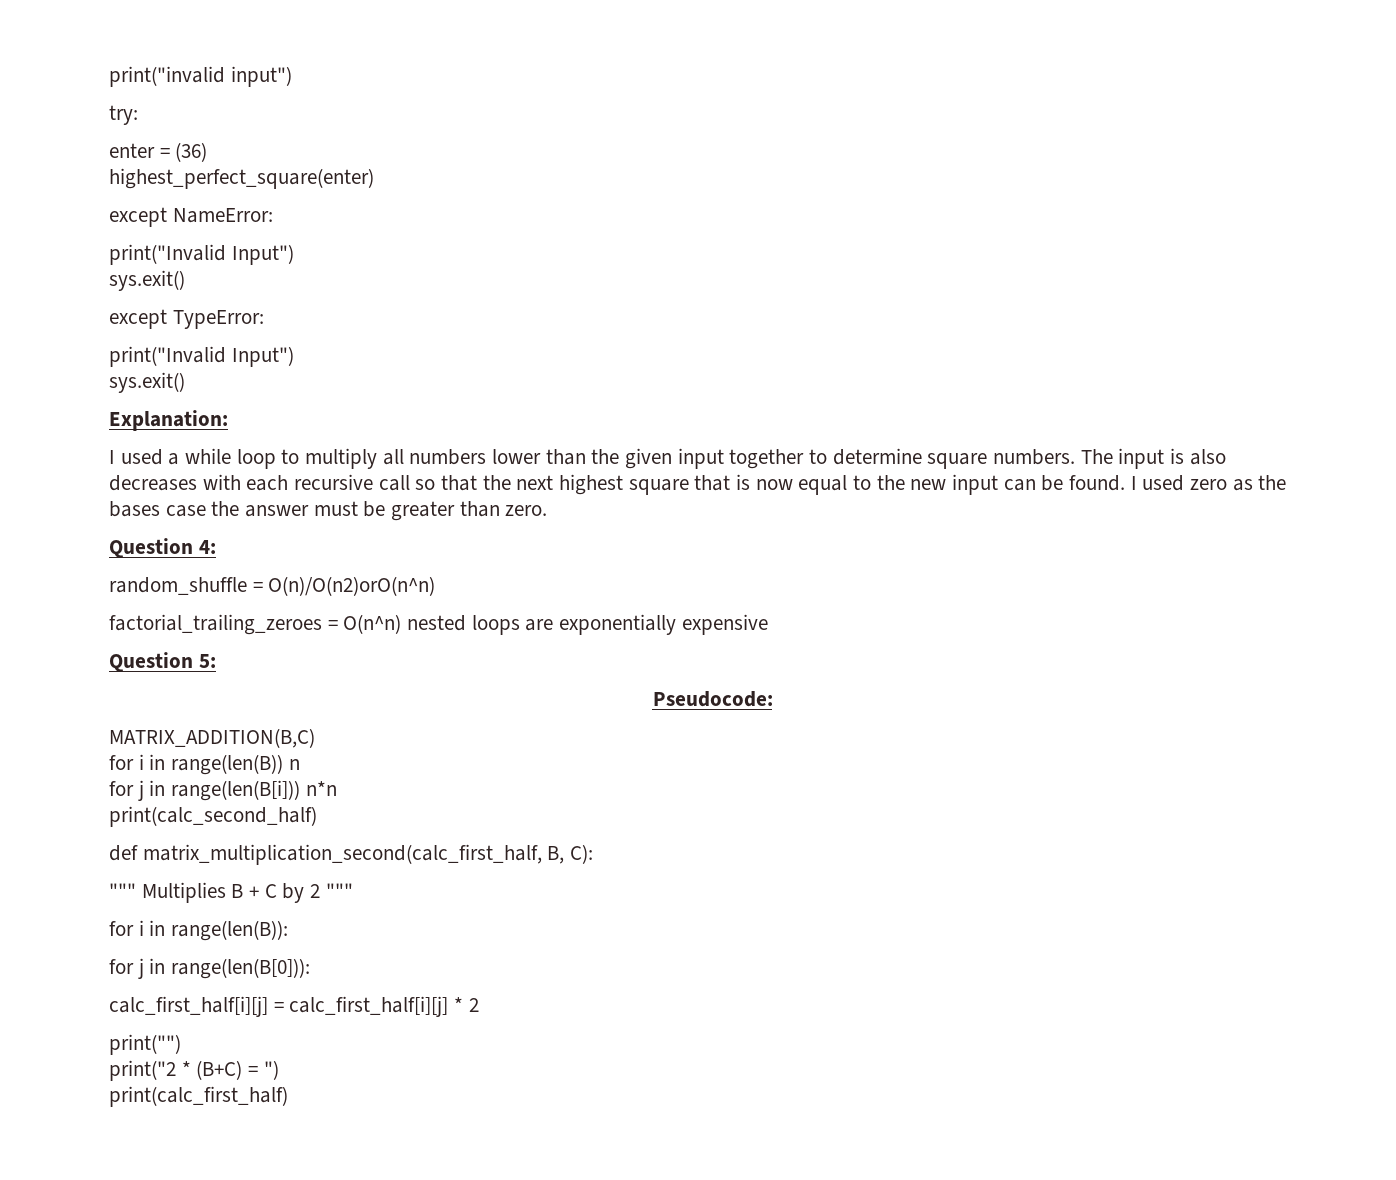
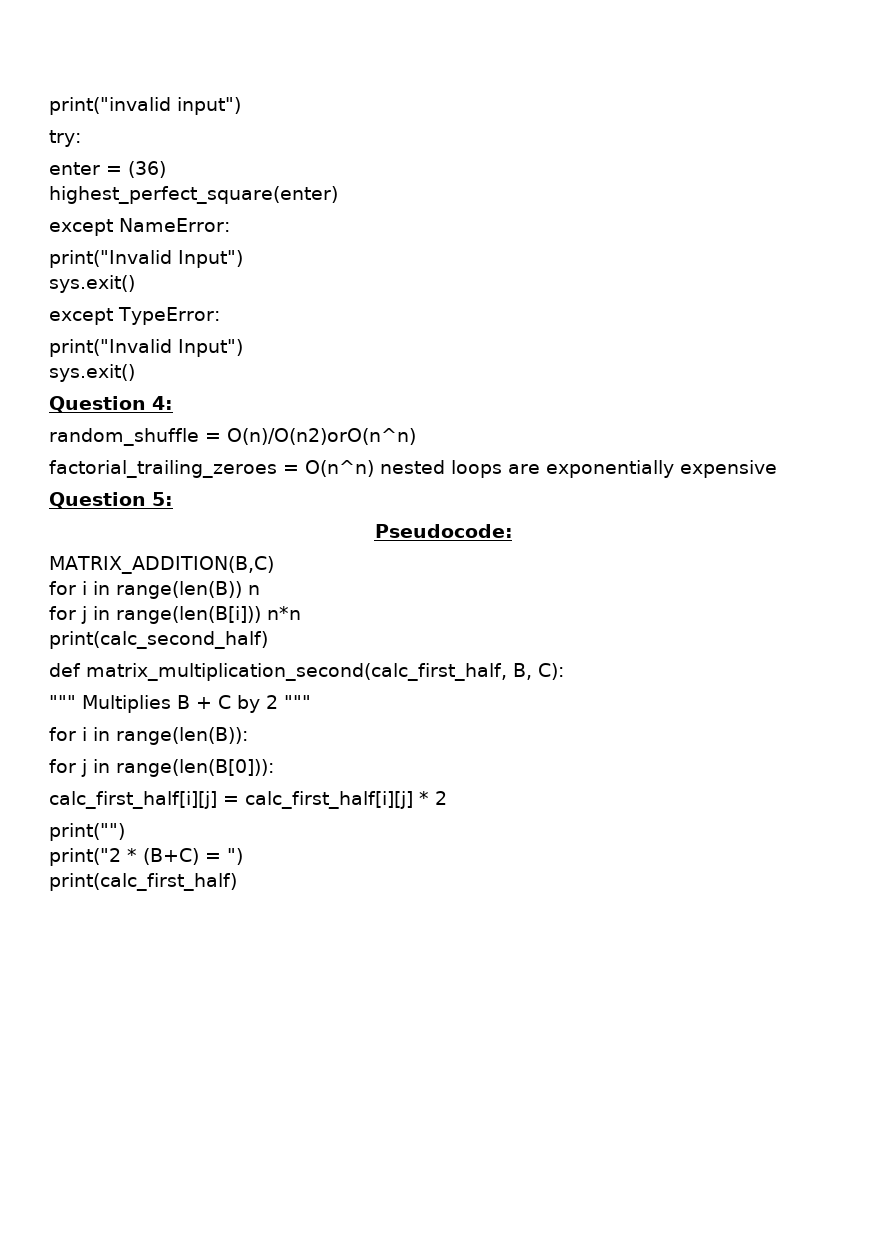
[109,410,228,431] [109,448,1226,469] [109,474,1287,495] [109,501,548,521] // Explanation: // I used a while loop to multiply all numbers lower than the given input together to determine square numbers. The input is also decreases with each recursive call so that the next highest square that is now equal to the new input can be found. I used zero as the bases case the answer must be greater than zero. -> (135, 373) none

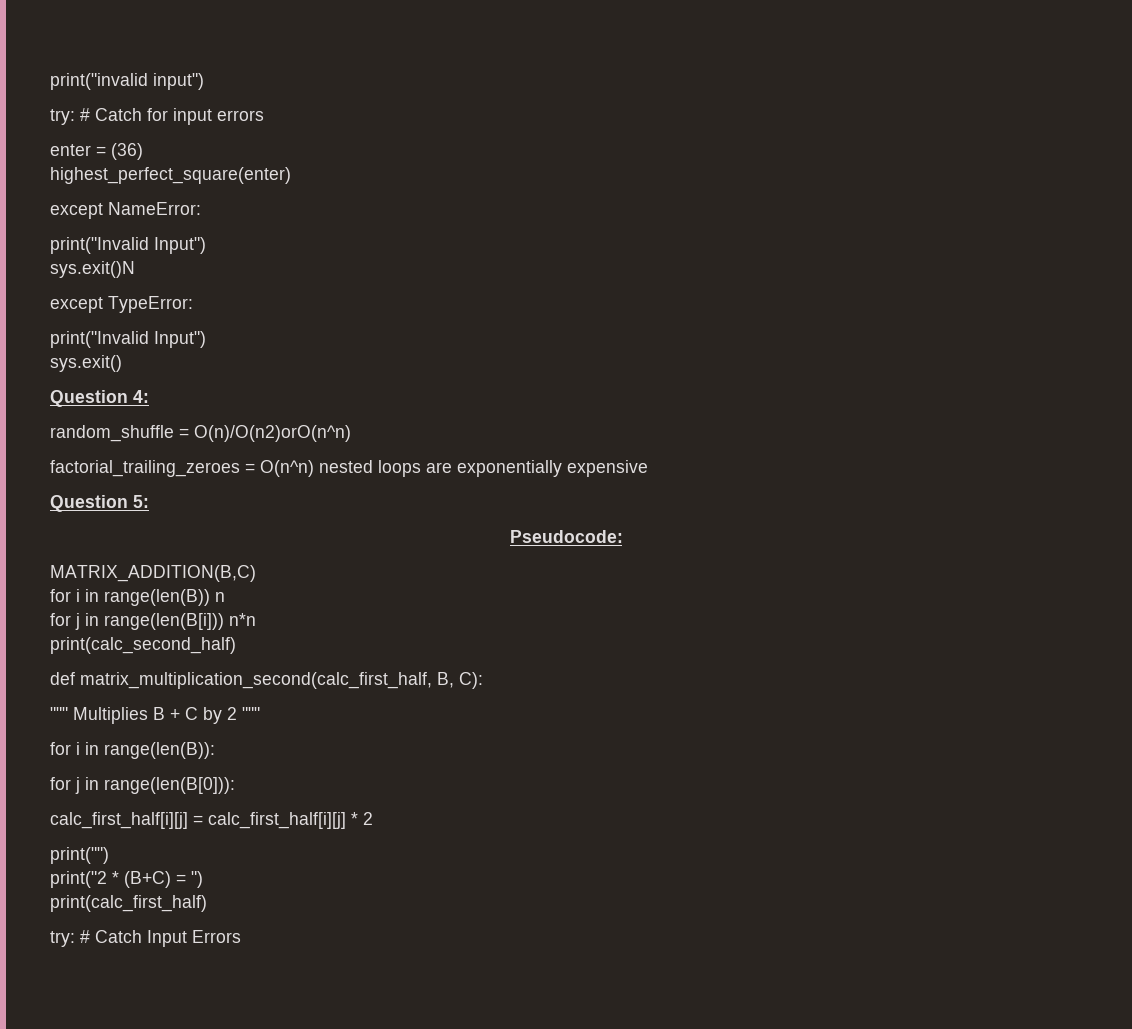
(81, 138) none -> [80,108,264,125] # Catch for input errors
[49,275,135,293] sys.exit() -> [50,261,135,278] sys.exit()N
(237, 882) none -> [50,930,241,947] // try: # Catch Input Errors

